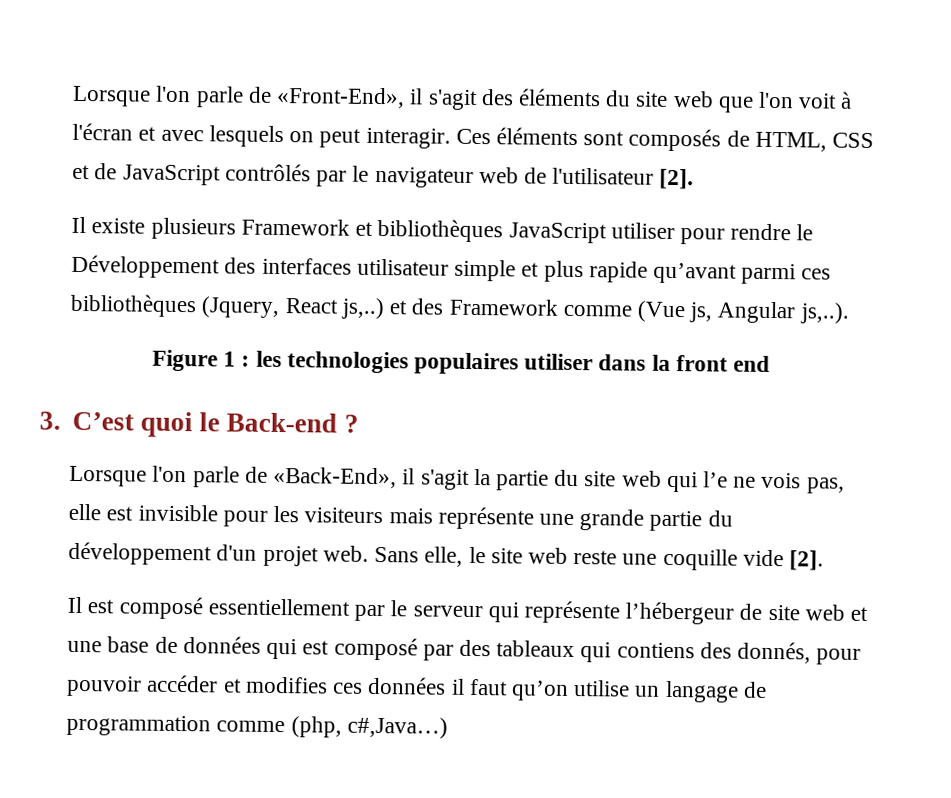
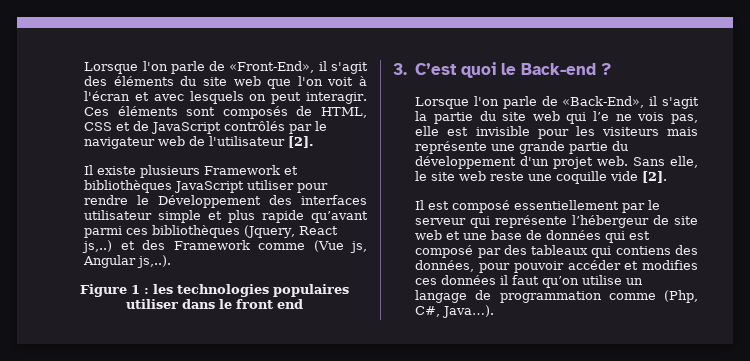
[651,354,671,371] la -> [219,299,232,309] le
[736,641,811,664] donnés, -> [415,260,475,272] données,
[290,716,448,739] (php, c#,Java…) -> [664,290,698,303] [415,305,495,318] (Php, C#, Java…).

